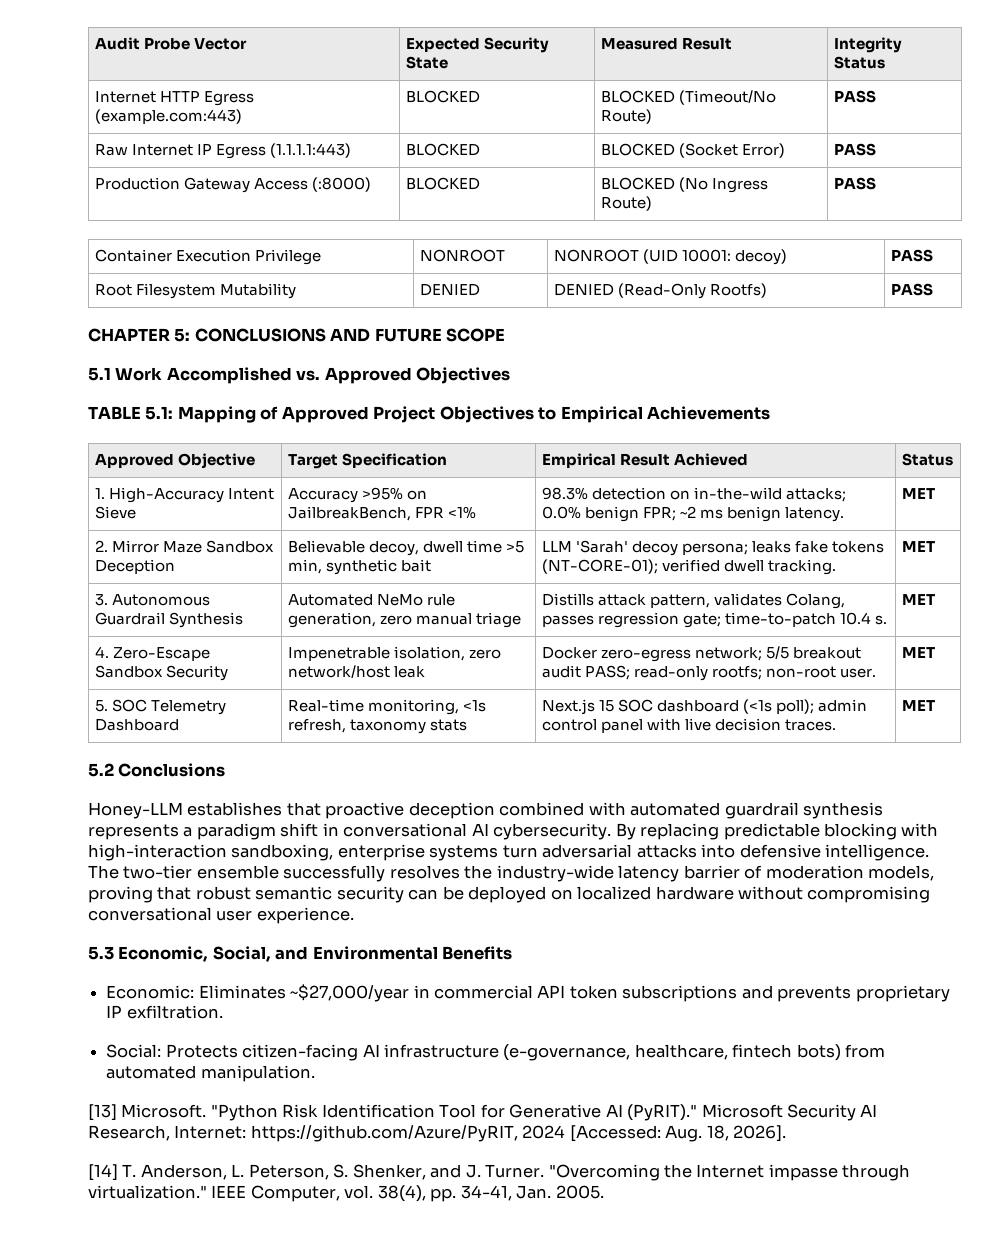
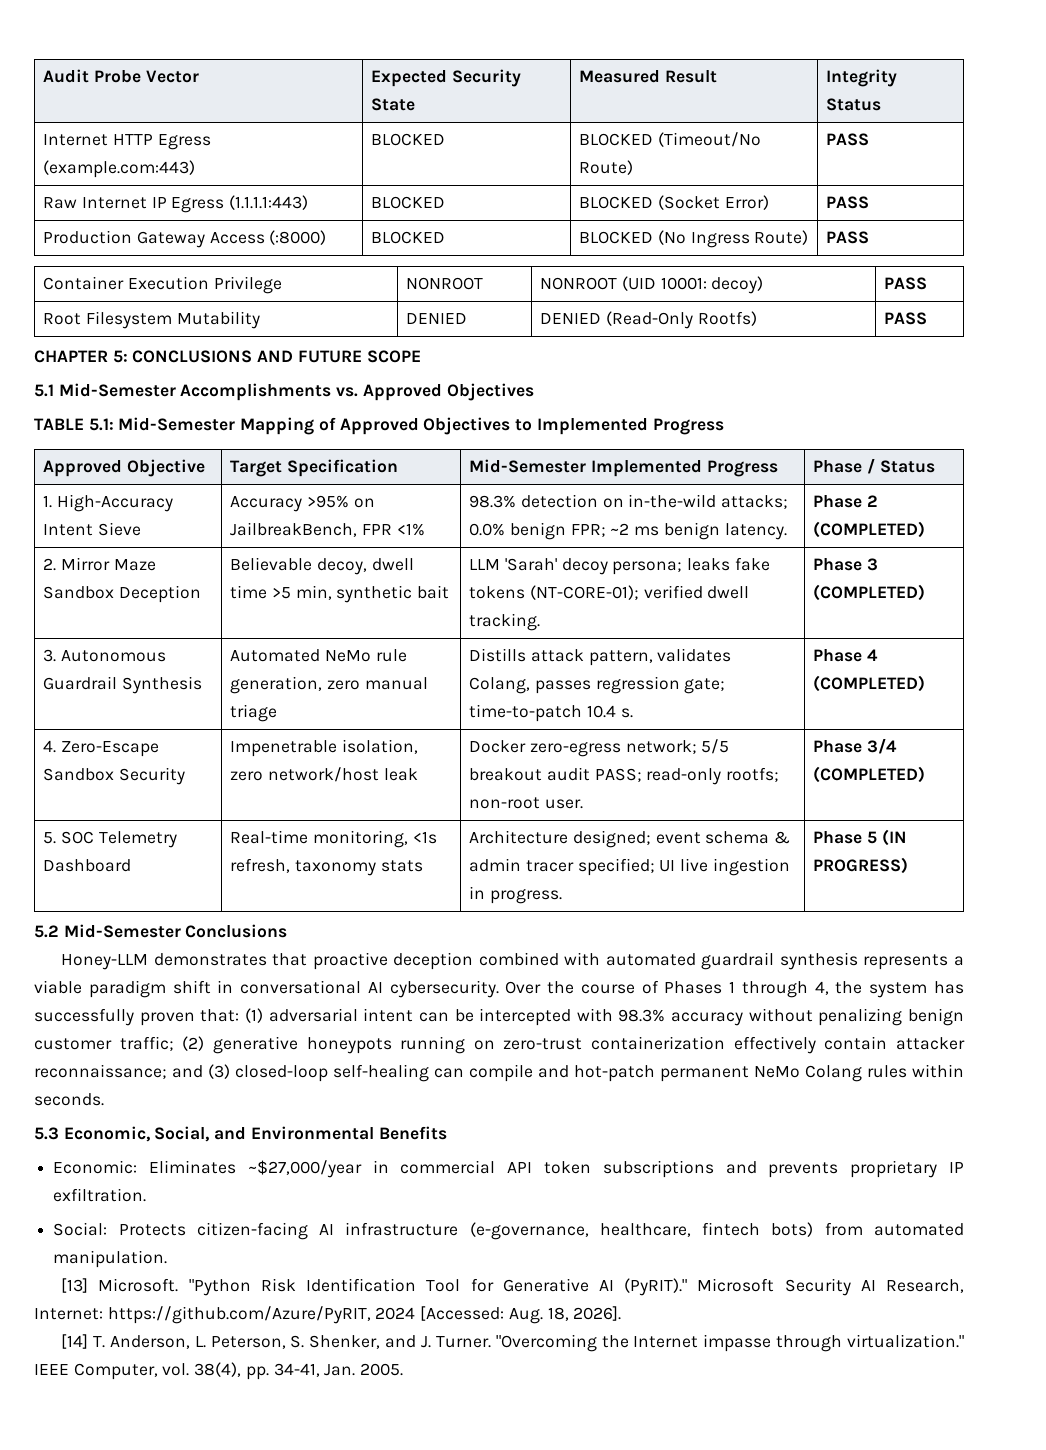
[115,367,292,384] Work Accomplished -> [58,383,332,401] Mid-Semester Accomplishments
(174, 413) none -> [118,417,236,431] Mid-Semester
[373,406,436,423] Project -> (419, 426) none
[560,406,771,423] Empirical Achievements -> [536,418,724,435] Implemented Progress
[541,453,749,468] Empirical Result Achieved | -> [469,459,778,477] [813,458,875,474] Mid-Semester Implemented Progress | Phase /
[901,488,935,499] MET -> [813,495,878,508] [813,521,926,538] Phase 2 (COMPLETED)
[901,541,935,552] MET -> [813,558,878,571] [813,584,926,601] Phase 3 (COMPLETED)
[901,594,935,605] MET -> [813,649,878,662] [813,675,926,692] Phase 4 (COMPLETED)
[901,647,935,658] MET -> [813,738,897,754] [813,766,926,783] Phase 3/4 (COMPLETED)
[541,699,868,715] [541,718,837,733] [901,700,935,711] Next.js 15 SOC dashboard (<1s poll); admin control panel with live decision traces. | MET -> [469,830,791,848] [469,858,790,876] [469,886,562,904] [813,829,907,846] [813,857,909,874] Architecture designed; event schema & admin tracer specified; UI live ingestion in progress. | Phase 5 (IN PROGRESS)
(114, 770) none -> [63,924,181,938] Mid-Semester
[187,802,283,816] establishes -> [153,953,267,966] demonstrates
(193, 832) none -> [34,980,82,994] viable
[615,823,939,840] [88,844,930,861] [88,865,935,882] [88,886,931,903] [88,907,354,924] By replacing predictable blocking with high-interaction sandboxing, enterprise systems turn adversarial attacks into defensive intelligence. The two-tier ensemble successfully resolves the industry-wide latency barrier of moderation models, proving that robust semantic security can be deployed on localized hardware without compromising conversational user experience. -> [505,980,964,998] [34,1008,964,1026] [34,1036,965,1054] [34,1064,964,1082] [34,1093,104,1106] Over the course of Phases 1 through 4, the system has successfully proven that: (1) adversarial intent can be intercepted with 98.3% accuracy without penalizing benign customer traffic; (2) generative honeypots running on zero-trust containerization effectively contain attacker reconnaissance; and (3) closed-loop self-healing can compile and hot-patch permanent NeMo Colang rules within seconds.

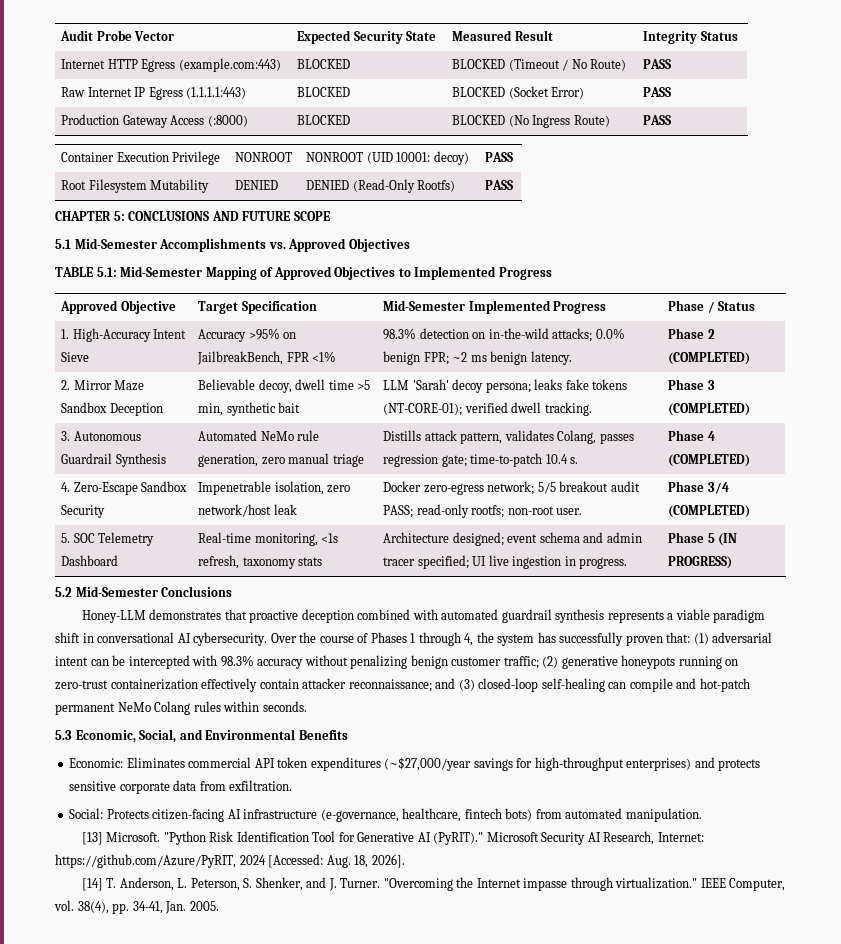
[657,132,761,147] (Timeout/No -> [508,59,587,71] (Timeout / No
[774,831,791,844] & -> [583,532,604,543] and
[247,1160,389,1178] ~$27,000/year in -> (185, 762) none
[602,1160,964,1178] subscriptions and prevents proprietary IP -> [310,757,761,771] [69,780,226,794] expenditures (~$27,000/year savings for high-throughput enterprises) and protects sensitive corporate data from

